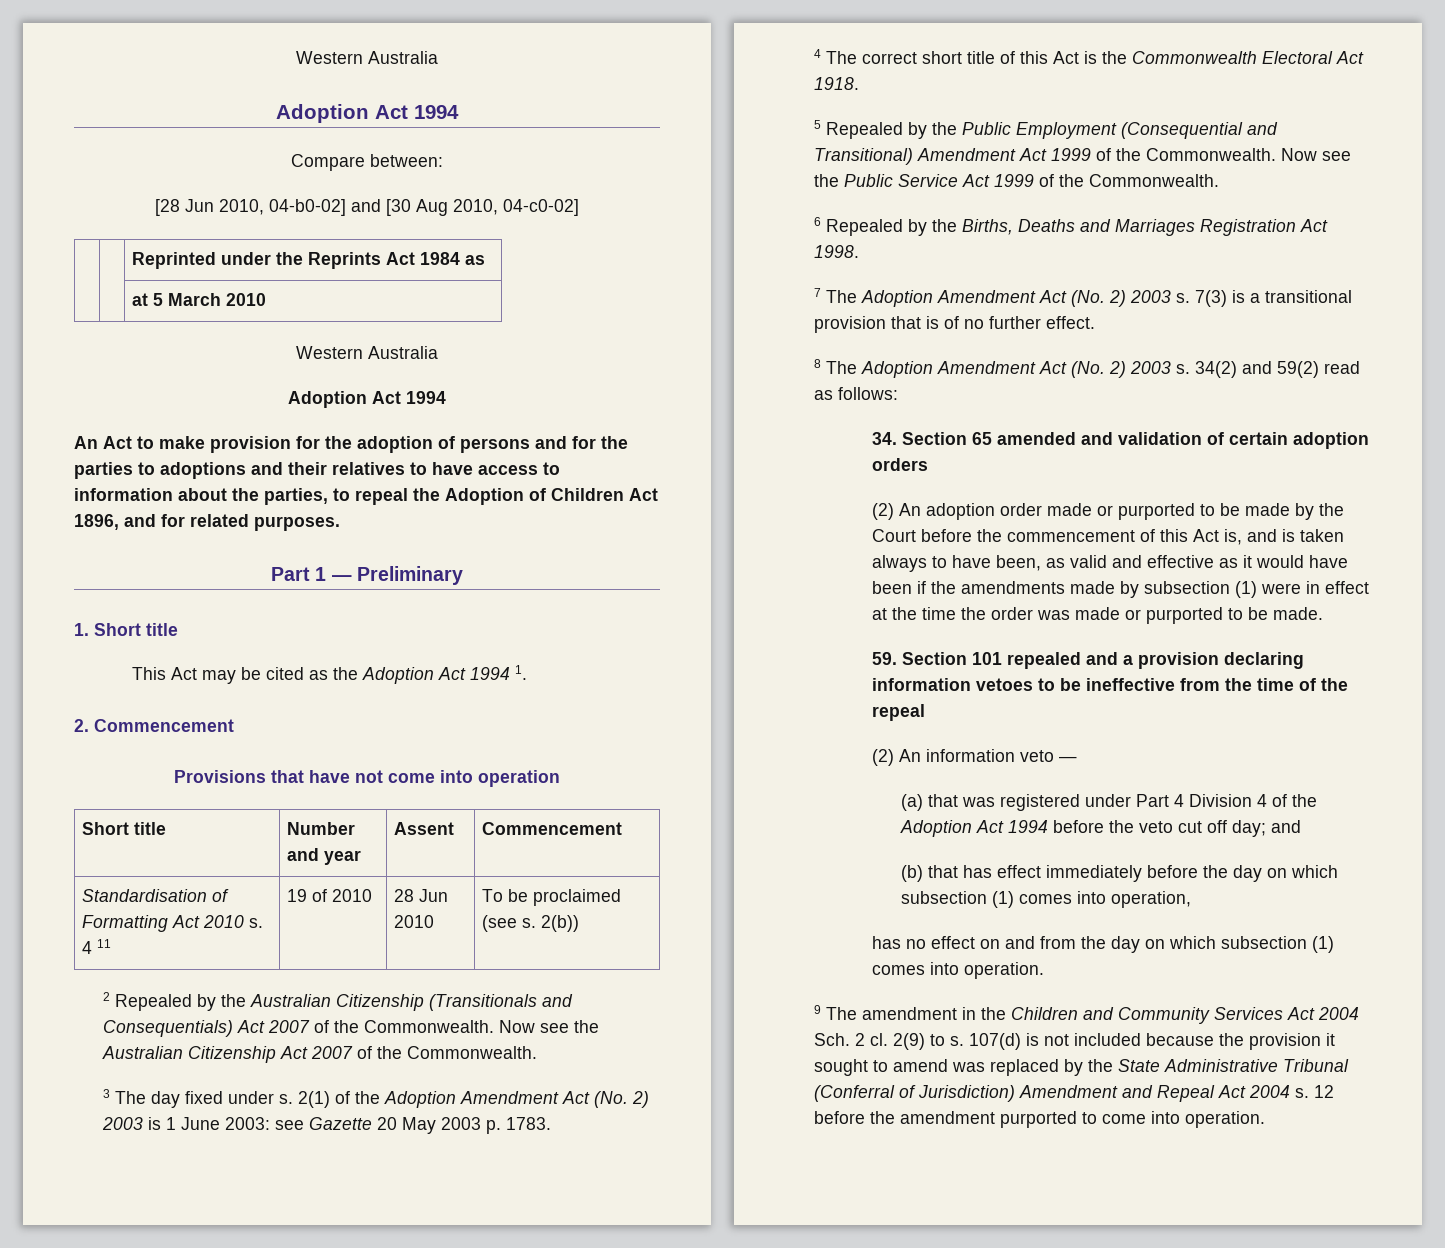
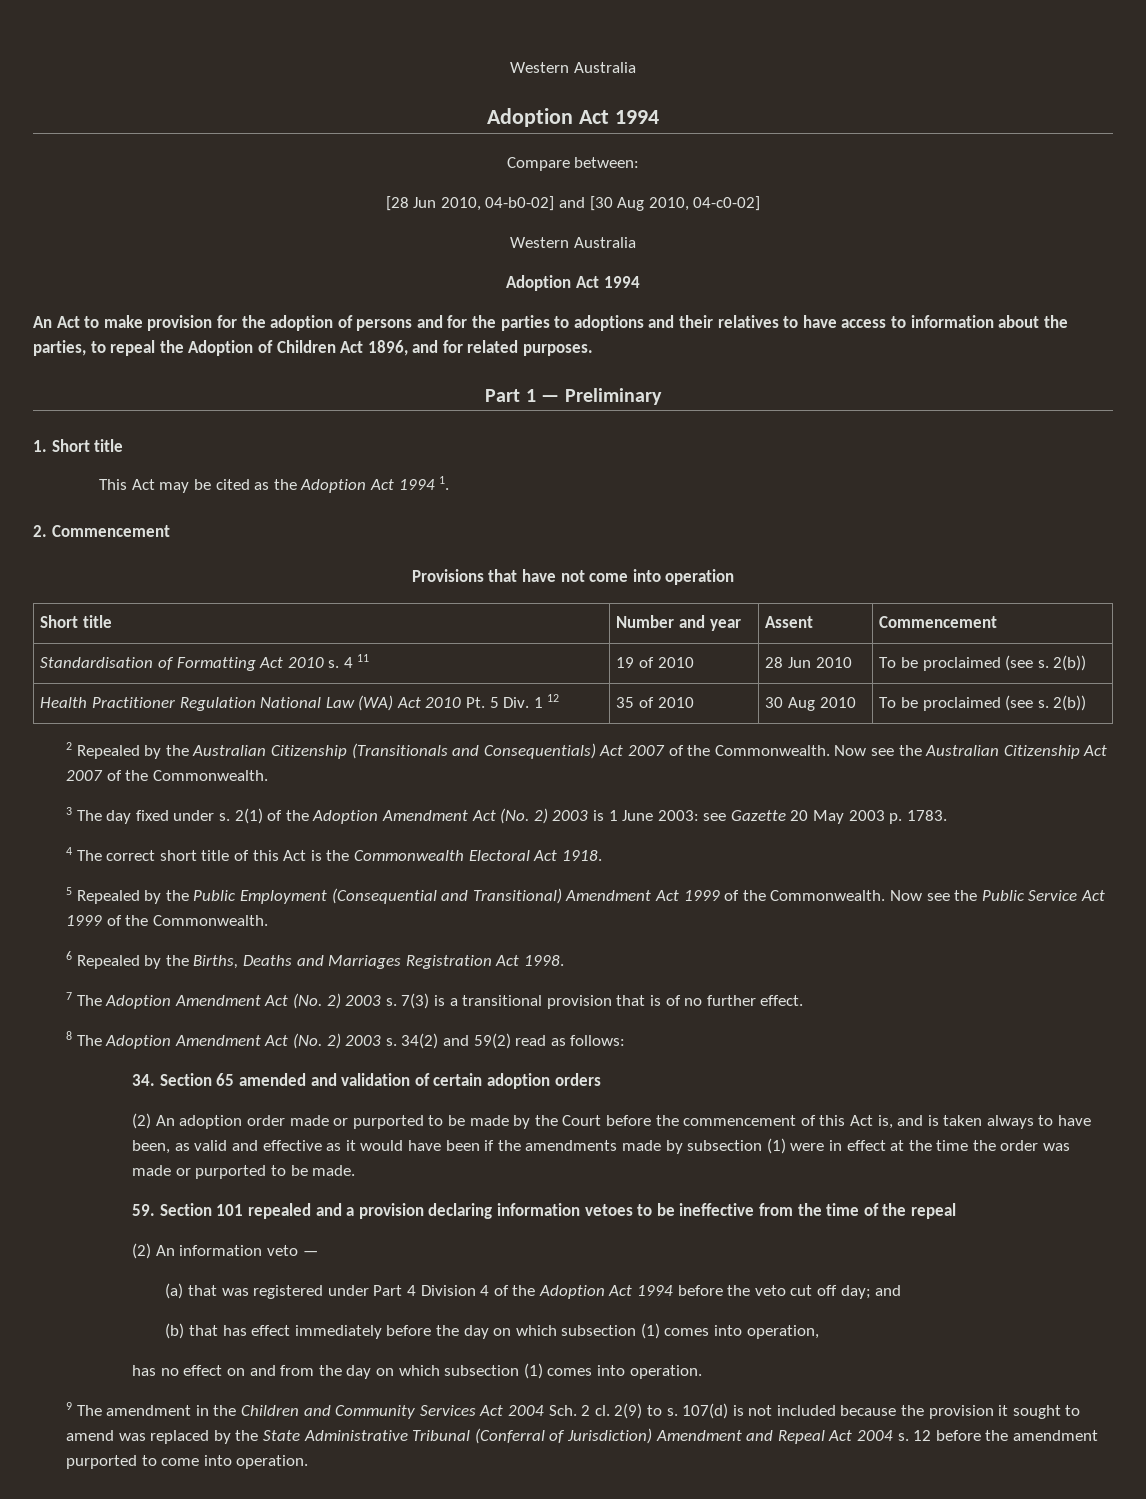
[132,252,486,269] [132,293,267,306] // | | Reprinted under the Reprints Act 1984 as // | | at 5 March 2010 -> (761, 203) none
(580, 923) none -> [40,694,560,711] [616,697,694,708] [765,697,856,711] [879,695,1087,711] // Health Practitioner Regulation National Law (WA) Act 2010 Pt. 5 Div. 1 12 | 35 of 2010 | 30 Aug 2010 | To be proclaimed (see s. 2(b))

